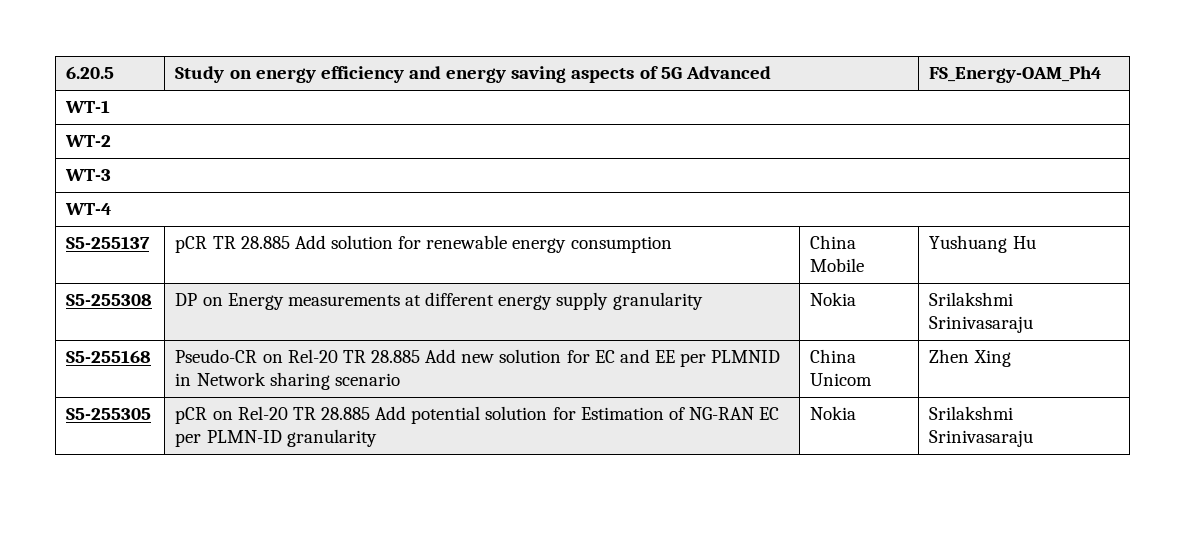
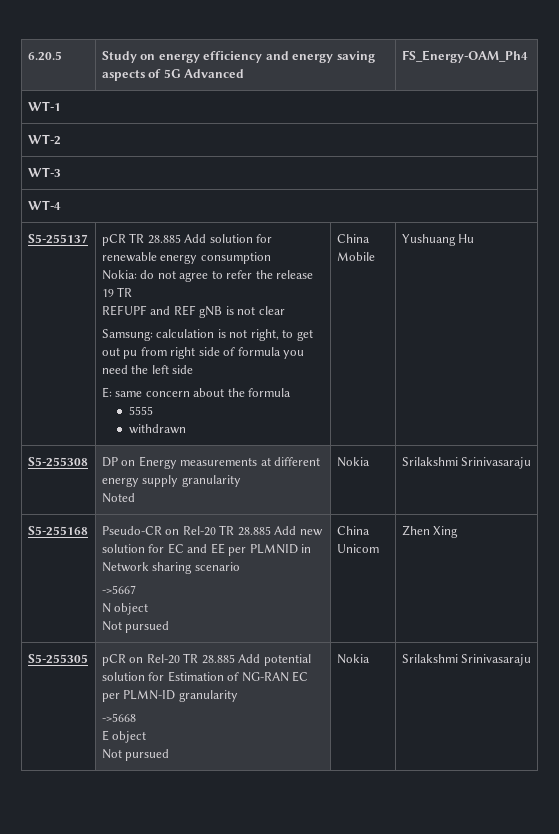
(672, 244) none -> [101,270,314,282] [101,287,133,297] [101,305,285,318] [101,329,313,341] [101,347,305,359] [101,365,194,374] [101,387,292,398] [128,406,153,415] [128,424,186,434] // Nokia: do not agree to refer the release 19 TR // REFUPF and REF gNB is not clear // Samsung: calculation is not right, to get out pu from right side of formula you need the left side // E: same concern about the formula // 5555 // withdrawn
(703, 301) none -> [101,493,135,503] // Noted
(400, 379) none -> [101,585,136,594] [101,603,149,615] [101,621,170,633] // ->5667 // N object // Not pursued
(377, 438) none -> [101,713,136,722] [101,730,147,743] [101,749,170,761] // ->5668 // E object // Not pursued

